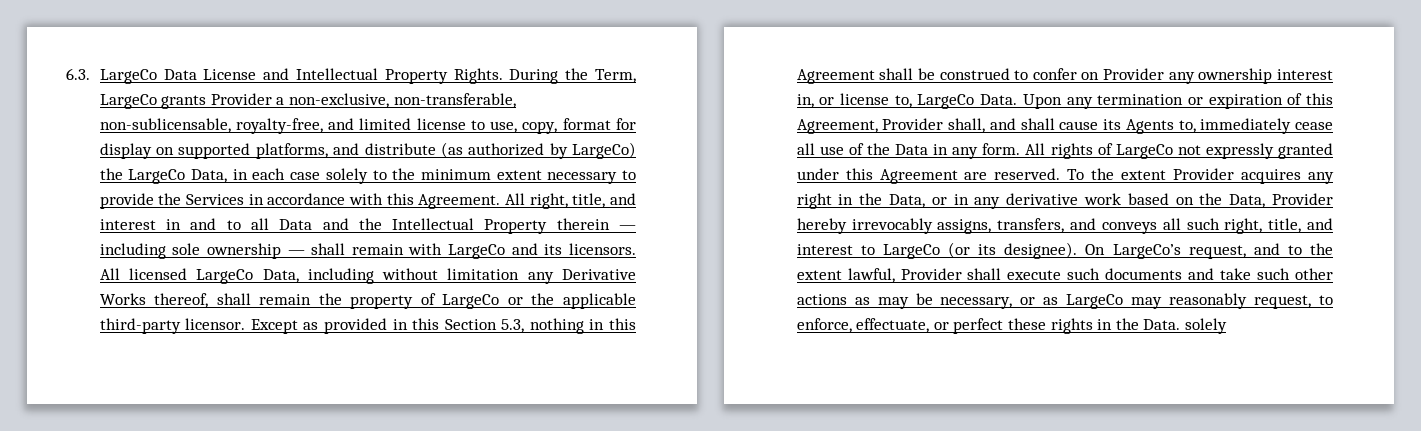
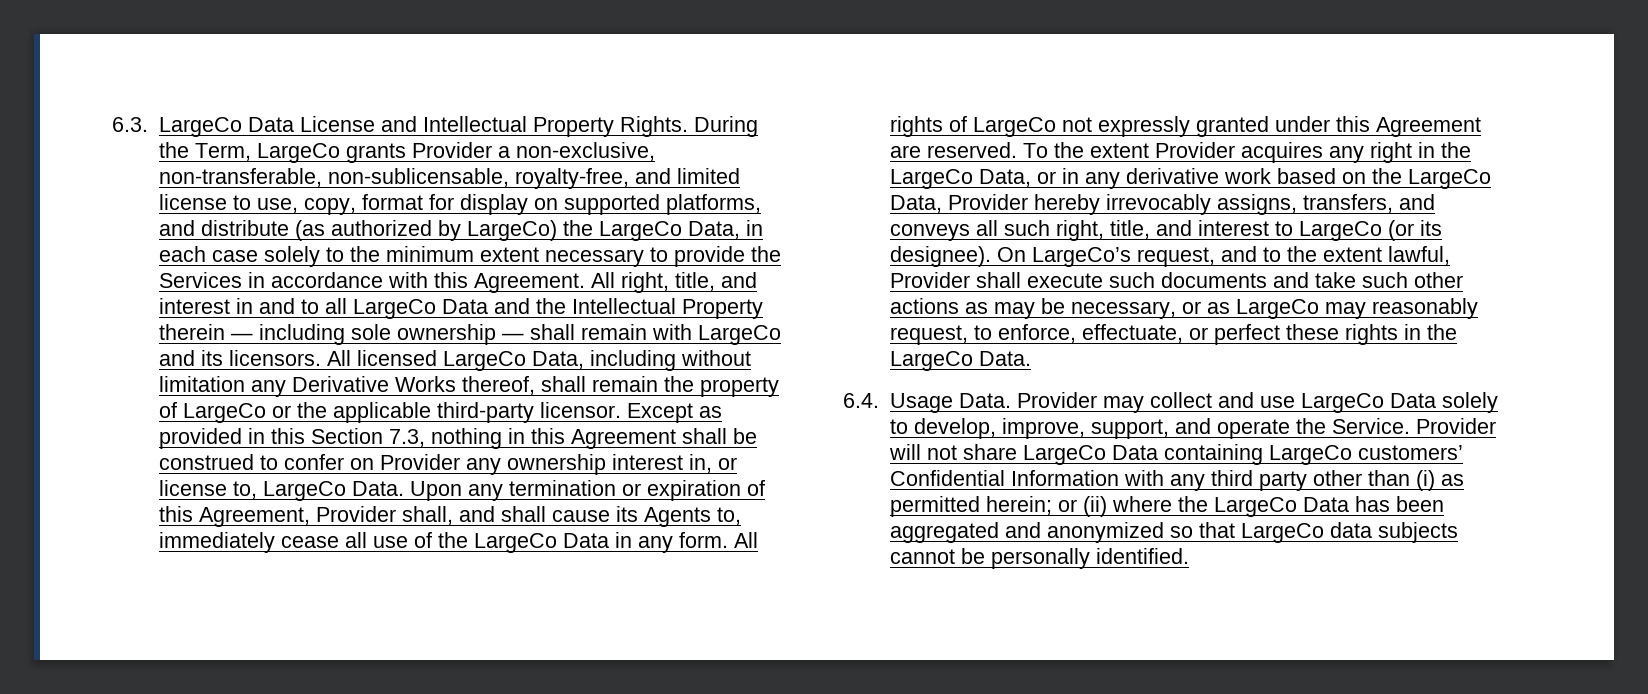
(269, 224) none -> [352,299,436,319] LargeCo
[501,319,525,333] 5.3, -> [388,429,425,447] 7.3,
(890, 149) none -> [473,533,557,553] LargeCo
(883, 199) none -> [889,169,973,189] LargeCo
(1223, 199) none -> [1407,169,1491,189] LargeCo
[1143,318,1227,334] Data. solely -> [889,351,1031,371] [843,392,1498,413] [889,418,1496,439] [888,444,1463,465] [889,470,1464,491] [889,496,1444,517] [889,522,1458,543] [889,548,1189,569] LargeCo Data. // 6.4. Usage Data. Provider may collect and use LargeCo Data solely to develop, improve, support, and operate the Service. Provider will not share LargeCo Data containing LargeCo customers’ Confidential Information with any third party other than (i) as permitted herein; or (ii) where the LargeCo Data has been aggregated and anonymized so that LargeCo data subjects cannot be personally identified.

